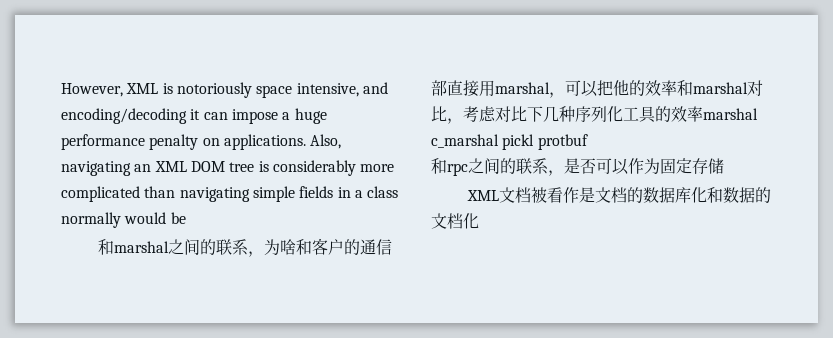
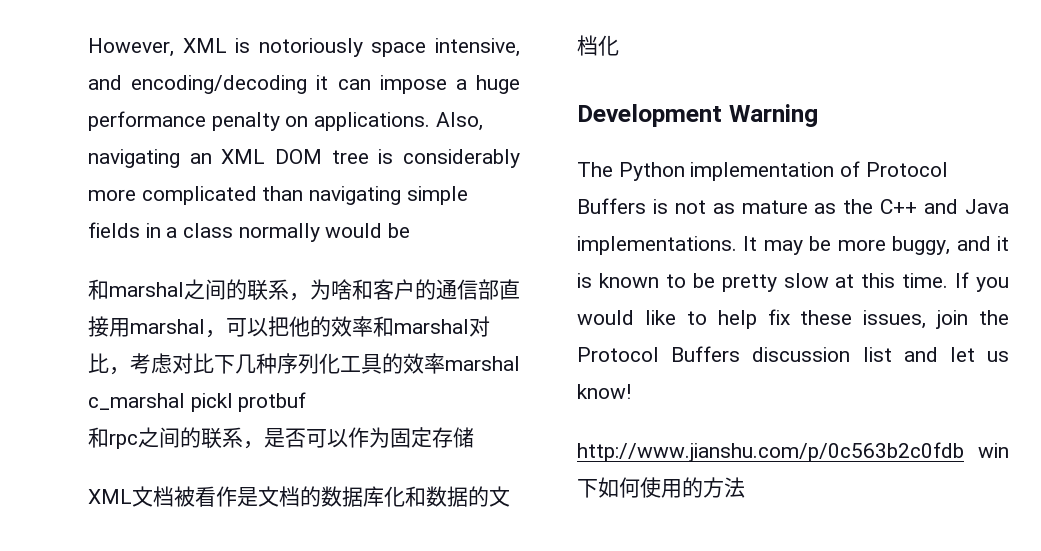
(479, 221) none -> [577,104,818,127] [577,161,948,181] [577,198,1010,214] [577,236,1009,255] [577,272,1009,292] [577,309,1009,329] [577,346,1010,362] [577,384,631,399] [577,442,1009,462] [577,477,745,498] // Development Warning // The Python implementation of Protocol Buffers is not as mature as the C++ and Java implementations. It may be more buggy, and it is known to be pretty slow at this time. If you would like to help fix these issues, join the Protocol Buffers discussion list and let us know! // http://www.jianshu.com/p/0c563b2c0fdb win下如何使用的方法

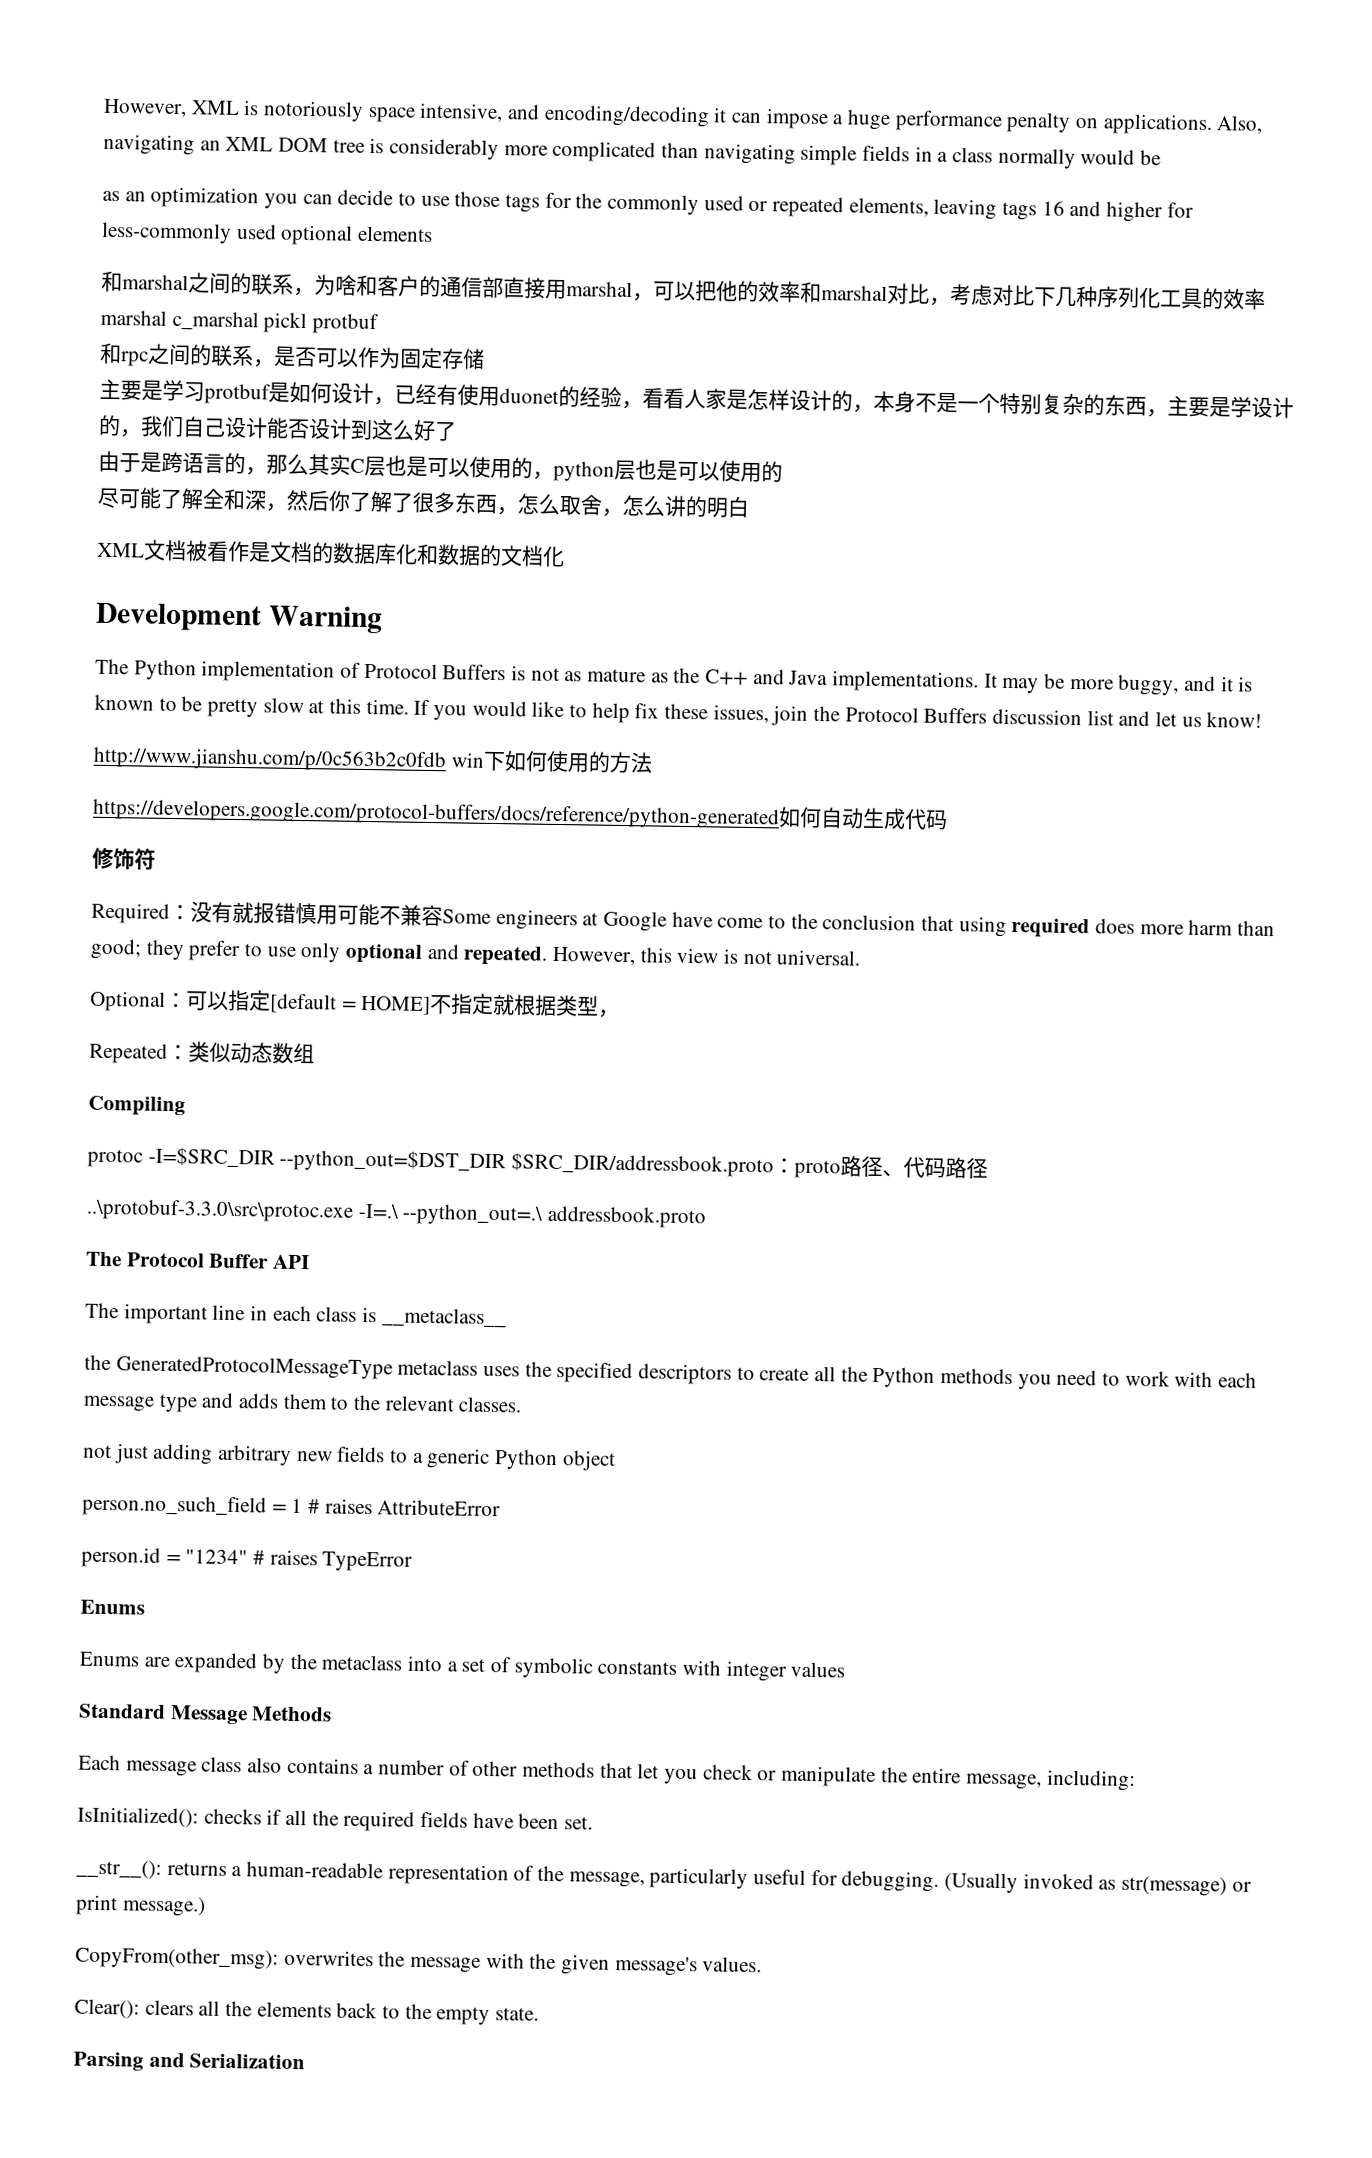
(411, 230) none -> [102,186,1194,223] [101,221,434,246] // as an optimization you can decide to use those tags for the commonly used or repeated elements, leaving tags 16 and higher for less-commonly used optional elements
(474, 437) none -> [99,378,1294,419] [98,414,457,442] [98,450,783,483] [97,487,750,518] // 主要是学习protbuf是如何设计，已经有使用duonet的经验，看看人家是怎样设计的，本身不是一个特别复杂的东西，主要是学设计的，我们自己设计能否设计到这么好了 // 由于是跨语言的，那么其实C层也是可以使用的，python层也是可以使用的 // 尽可能了解全和深，然后你了解了很多东西，怎么取舍，怎么讲的明白
(745, 487) none -> [92,798,948,831] [92,847,156,870] [91,901,1276,939] [90,938,862,966] [89,989,621,1018] [89,1041,315,1064] [88,1095,186,1117] [87,1146,989,1179] [86,1198,707,1229] [86,1251,311,1270] [85,1302,507,1328] [84,1354,1258,1390] [83,1392,523,1413] [83,1443,616,1471] [82,1494,502,1518] [81,1546,414,1572] [80,1599,145,1615] [79,1651,846,1682] [79,1703,333,1725] [78,1754,1136,1792] [77,1806,594,1832] [76,1859,1252,1897] [75,1894,206,1917] [75,1946,763,1977] [74,1998,540,2026] [73,2051,306,2071] // https://developers.google.com/protocol-buffers/docs/reference/python-generated如何自动生成代码 // 修饰符 // Required：没有就报错慎用可能不兼容Some engineers at Google have come to the conclusion that using required does more harm than good; they prefer to use only optional and repeated. However, this view is not universal. // Optional：可以指定[default = HOME]不指定就根据类型， // Repeated：类似动态数组 // Compiling // protoc -I=$SRC_DIR --python_out=$DST_DIR $SRC_DIR/addressbook.proto：proto路径、代码路径 // ..\protobuf-3.3.0\src\protoc.exe -I=.\ --python_out=.\ addressbook.proto // The Protocol Buffer API // The important line in each class is __metaclass__ // the GeneratedProtocolMessageType metaclass uses the specified descriptors to create all the Python methods you need to work with each message type and adds them to the relevant classes. // not just adding arbitrary new fields to a generic Python object // person.no_such_field = 1 # raises AttributeError // person.id = "1234" # raises TypeError // Enums // Enums are expanded by the metaclass into a set of symbolic constants with integer values // Standard Message Methods // Each message class also contains a number of other methods that let you check or manipulate the entire message, including: // IsInitialized(): checks if all the required fields have been set. // __str__(): returns a human-readable representation of the message, particularly useful for debugging. (Usually invoked as str(message) or print message.) // CopyFrom(other_msg): overwrites the message with the given message's values. // Clear(): clears all the elements back to the empty state. // Parsing and Serialization

